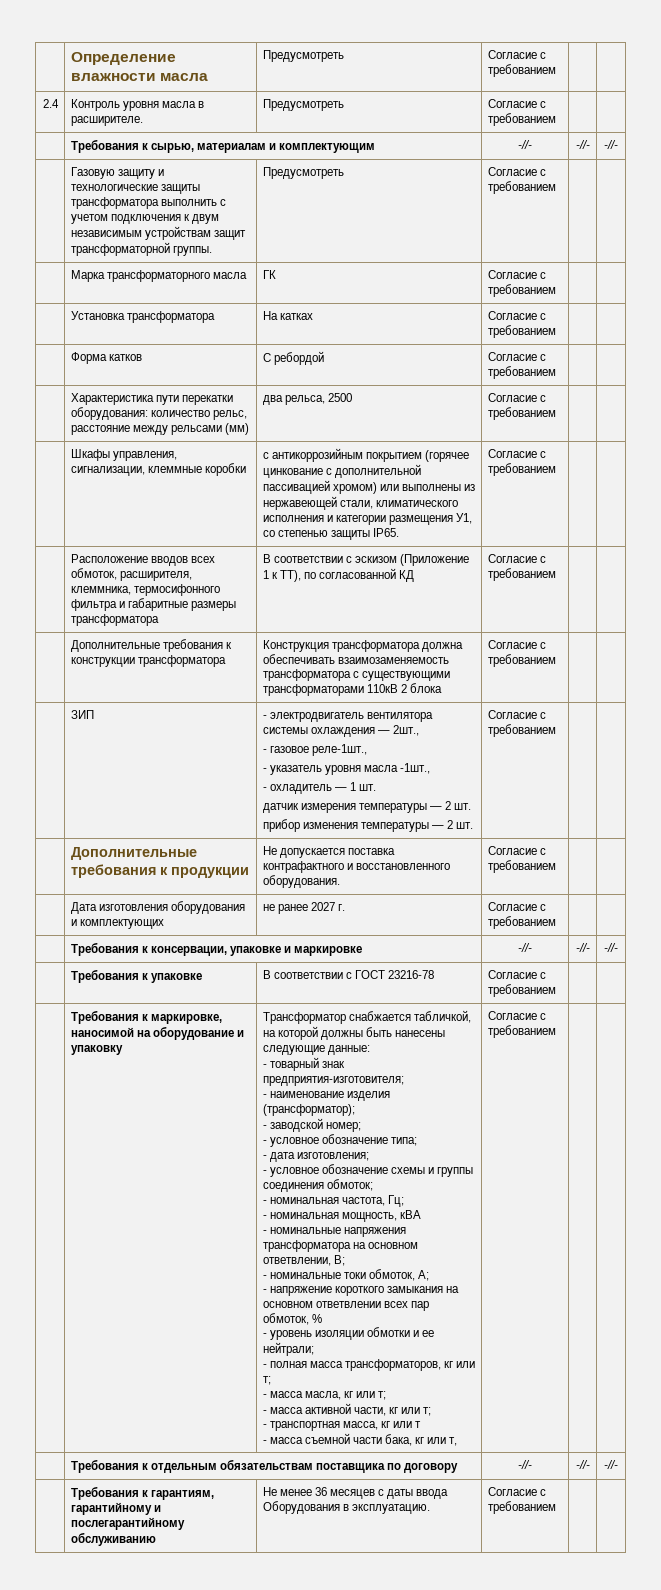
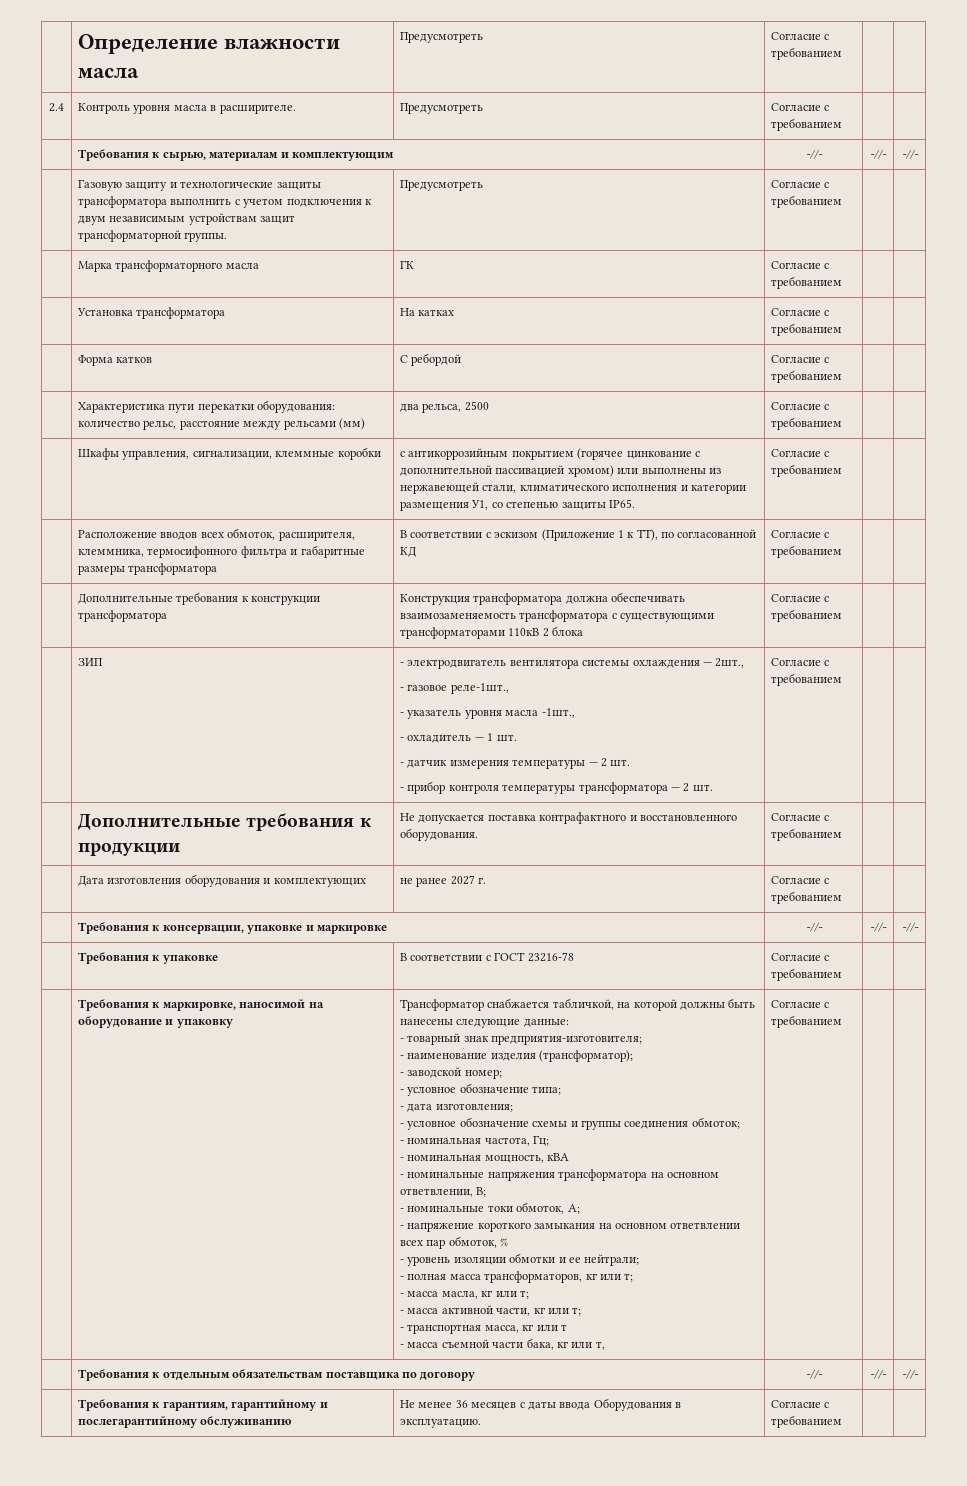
(377, 787) none -> [400,762,405,766] -
[262,819,429,832] прибор изменения температуры -> [400,781,668,794] - прибор контроля температуры трансформатора

